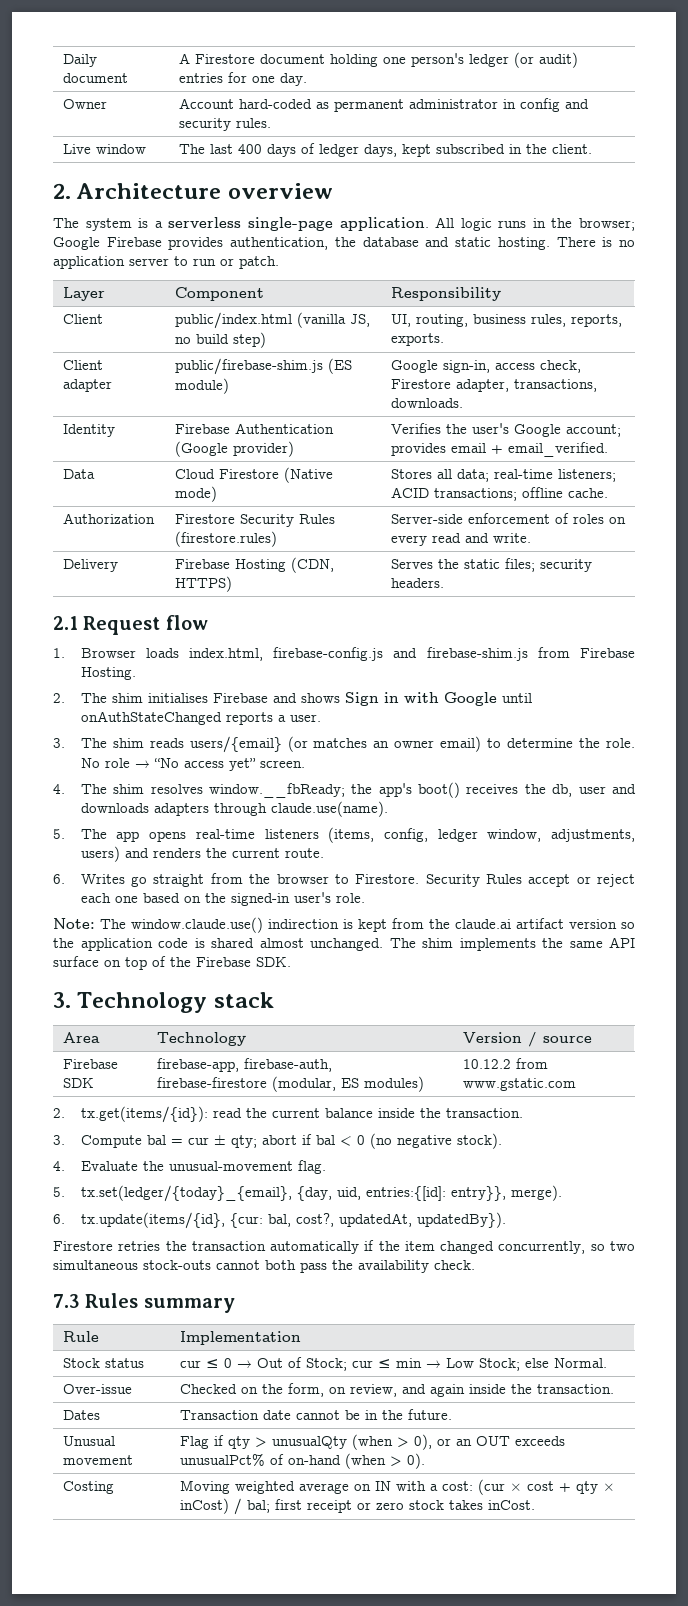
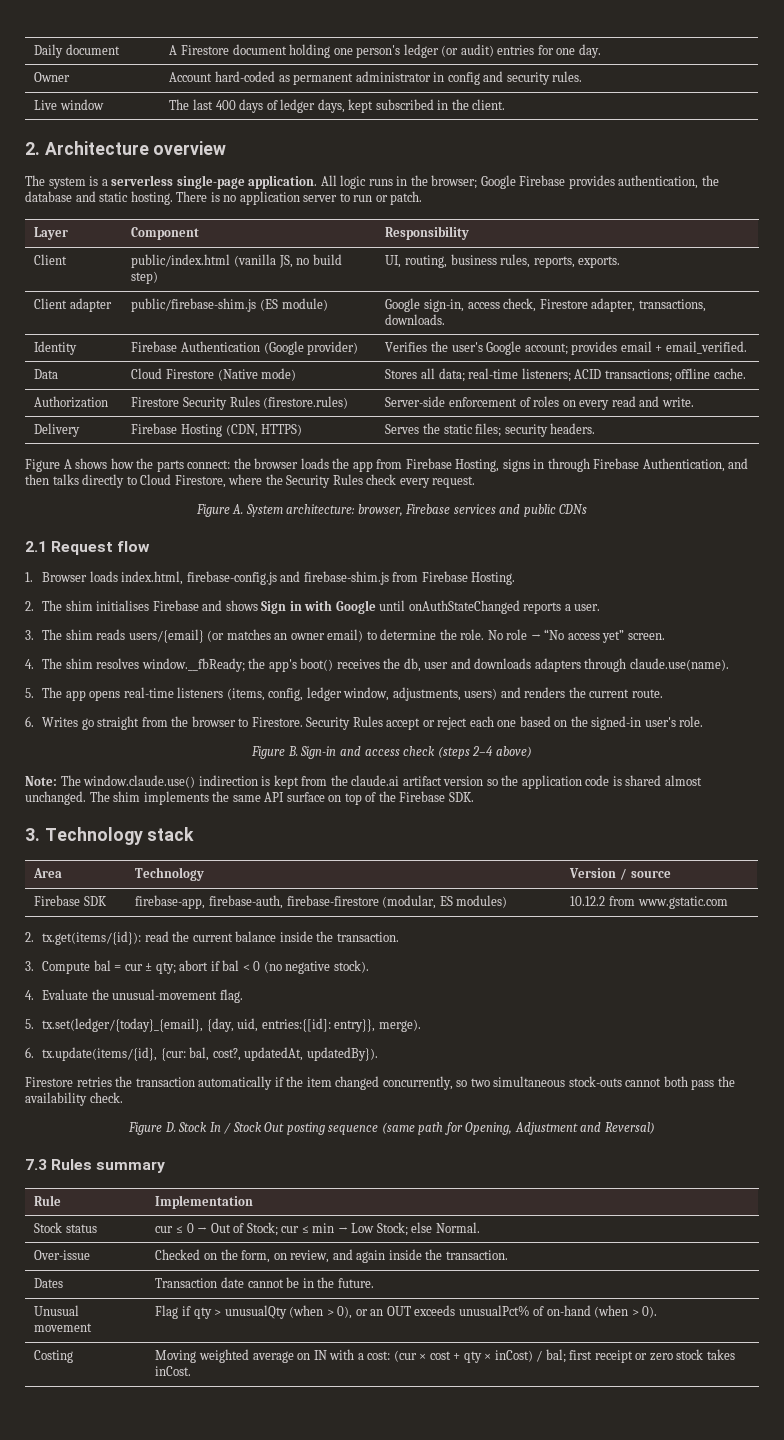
(444, 583) none -> [25,458,749,472] [25,474,476,488] [195,504,588,517] // Figure A shows how the parts connect: the browser loads the app from Firebase Hosting, signs in through Firebase Authentication, and then talks directly to Cloud Firestore, where the Security Rules check every request. // Figure A. System architecture: browser, Firebase services and public CDNs
(365, 898) none -> [251,746,532,759] // Figure B. Sign-in and access check (steps 2–4 above)
(475, 1265) none -> [128,1122,655,1135] // Figure D. Stock In / Stock Out posting sequence (same path for Opening, Adjustment and Reversal)

